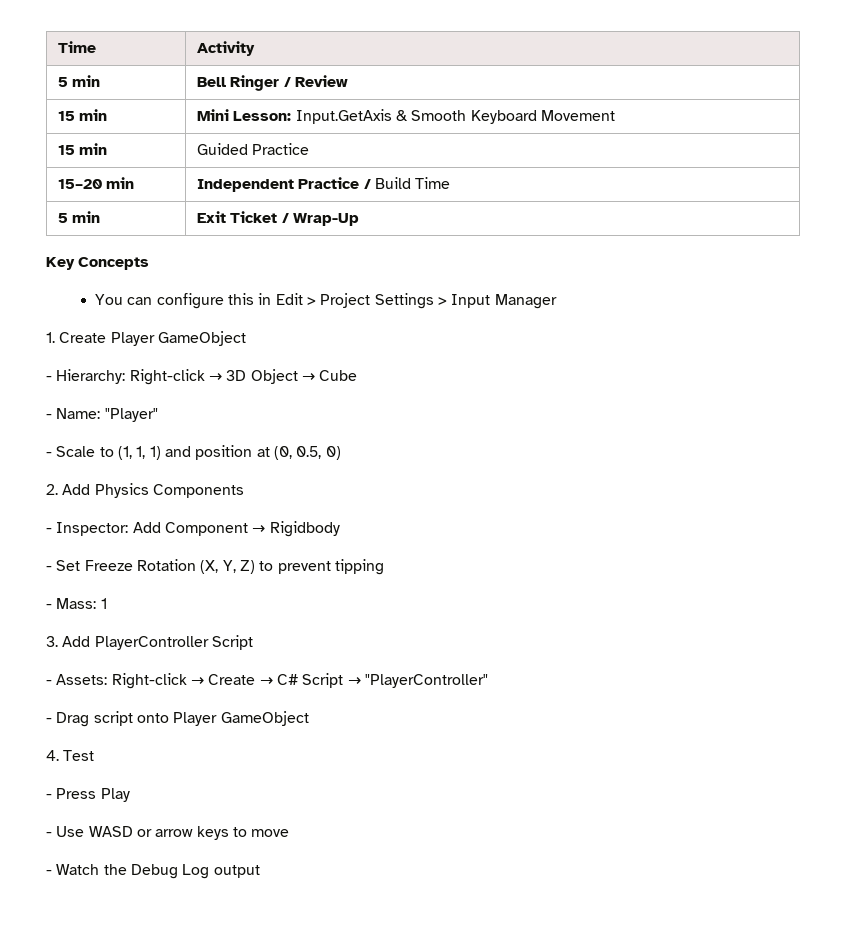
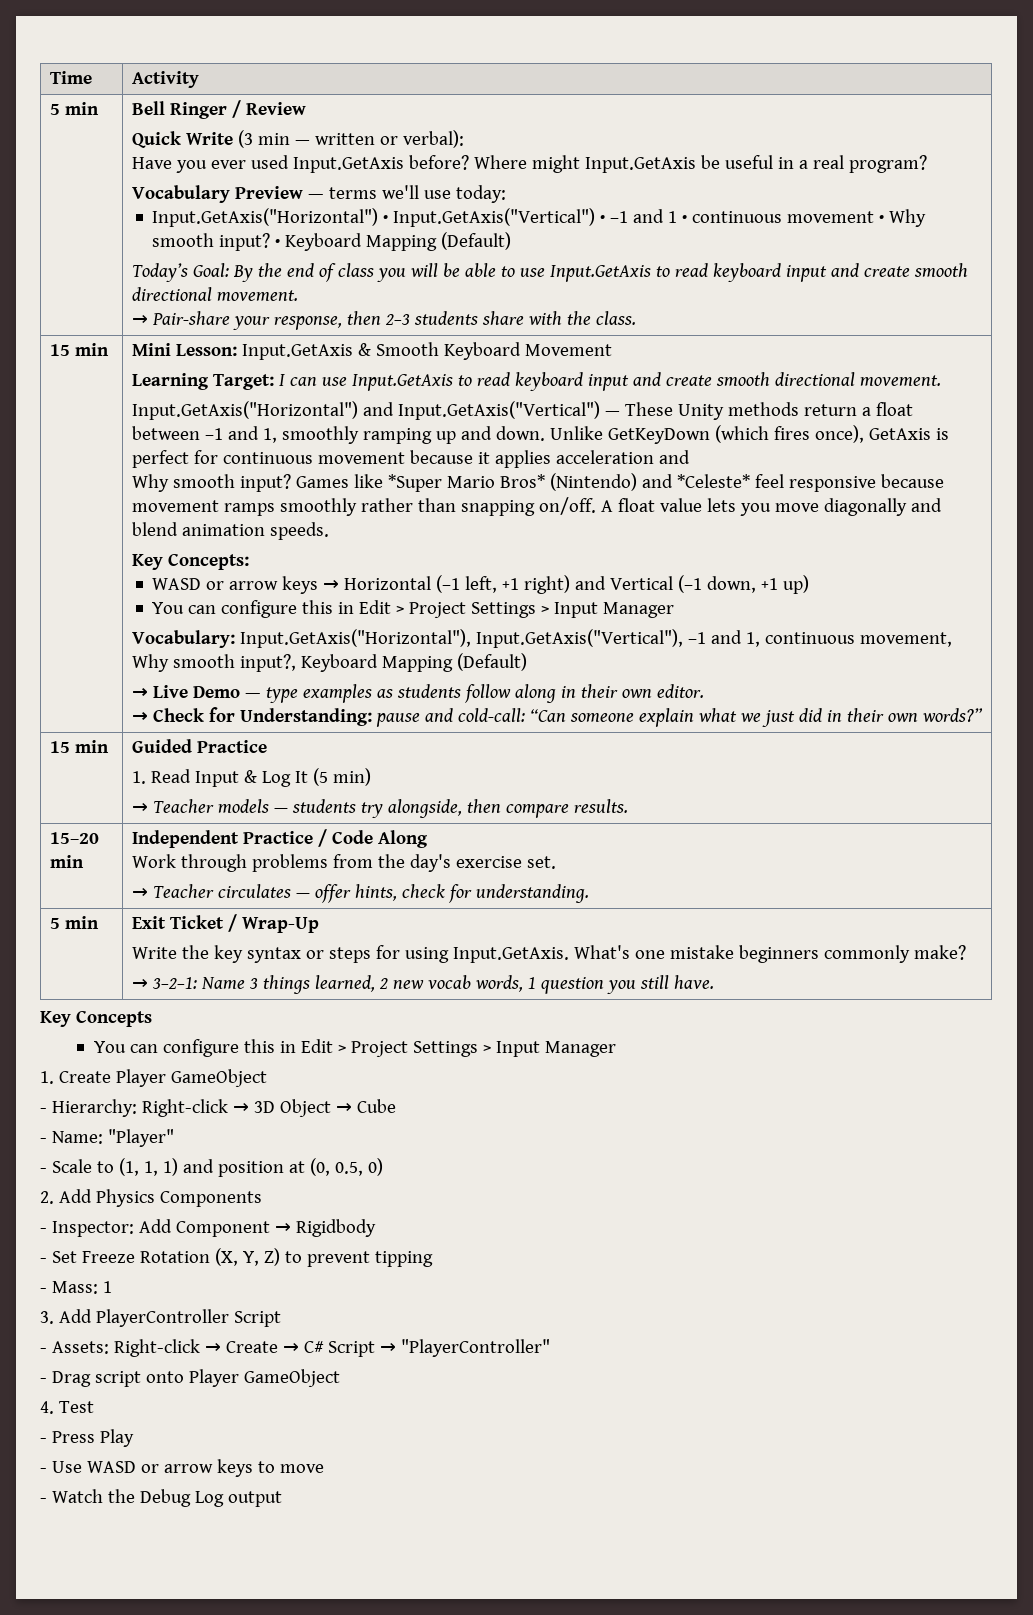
(348, 81) none -> [131,130,464,148] [131,155,927,173] [131,185,506,203] [152,208,927,227] [152,232,512,251] [131,263,968,282] [131,287,298,301] [131,311,636,330] // Quick Write (3 min — written or verbal): // Have you ever used Input.GetAxis before? Where might Input.GetAxis be useful in a real program? // Vocabulary Preview — terms we'll use today: // Input.GetAxis("Horizontal") • Input.GetAxis("Vertical") • –1 and 1 • continuous movement • Why smooth input? • Keyboard Mapping (Default) // Today’s Goal: By the end of class you will be able to use Input.GetAxis to read keyboard input and create smooth directional movement. // → Pair-share your response, then 2–3 students share with the class.
[57,143,108,155] [196,143,310,155] // 15 min | Guided Practice -> [131,372,941,391] [131,401,913,420] [131,425,949,444] [131,450,690,468] [131,473,944,492] [131,497,942,516] [131,522,329,540] [131,553,249,570] [152,575,810,594] [152,600,675,618] [131,629,952,648] [131,653,527,672] [131,684,704,703] [131,707,983,727] [49,740,109,753] [131,739,267,753] [131,768,371,787] [131,799,628,818] // Learning Target: I can use Input.GetAxis to read keyboard input and create smooth directional movement. // Input.GetAxis("Horizontal") and Input.GetAxis("Vertical") — These Unity methods return a float between –1 and 1, smoothly ramping up and down. Unlike GetKeyDown (which fires once), GetAxis is perfect for continuous movement because it applies acceleration and // Why smooth input? Games like *Super Mario Bros* (Nintendo) and *Celeste* feel responsive because movement ramps smoothly rather than snapping on/off. A float value lets you move diagonally and blend animation speeds. // Key Concepts: // WASD or arrow keys → Horizontal (–1 left, +1 right) and Vertical (–1 down, +1 up) // You can configure this in Edit > Project Settings > Input Manager // Vocabulary: Input.GetAxis("Horizontal"), Input.GetAxis("Vertical"), –1 and 1, continuous movement, Why smooth input?, Keyboard Mapping (Default) // → Live Demo — type examples as students follow along in their own editor. // → Check for Understanding: pause and cold-call: “Can someone explain what we just did in their own words?” // 15 min | Guided Practice // 1. Read Input & Log It (5 min) // → Teacher models — students try alongside, then compare results.
[374,177,451,189] Build Time -> [331,830,428,848] [131,854,556,872] [131,884,589,903] Code Along // Work through problems from the day's exercise set. // → Teacher circulates — offer hints, check for understanding.
(359, 219) none -> [131,945,966,963] [131,975,714,994] // Write the key syntax or steps for using Input.GetAxis. What's one mistake beginners commonly make? // → 3–2–1: Name 3 things learned, 2 new vocab words, 1 question you still have.

